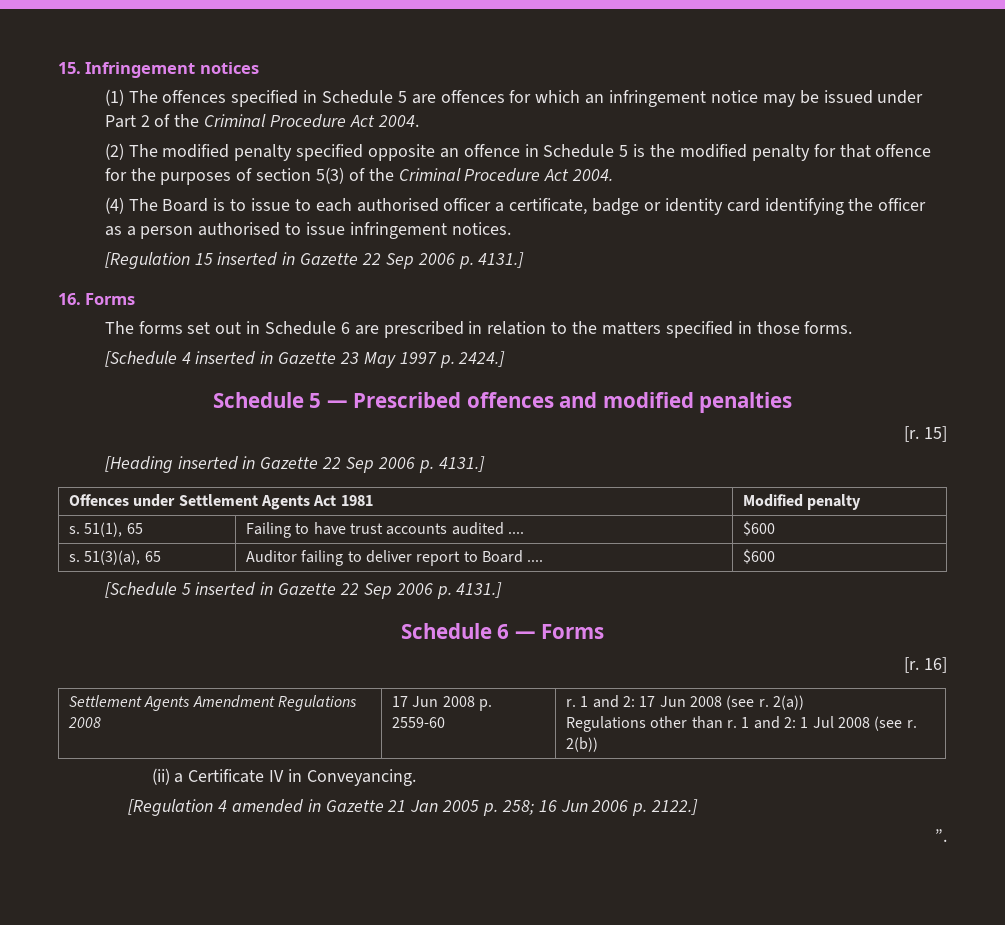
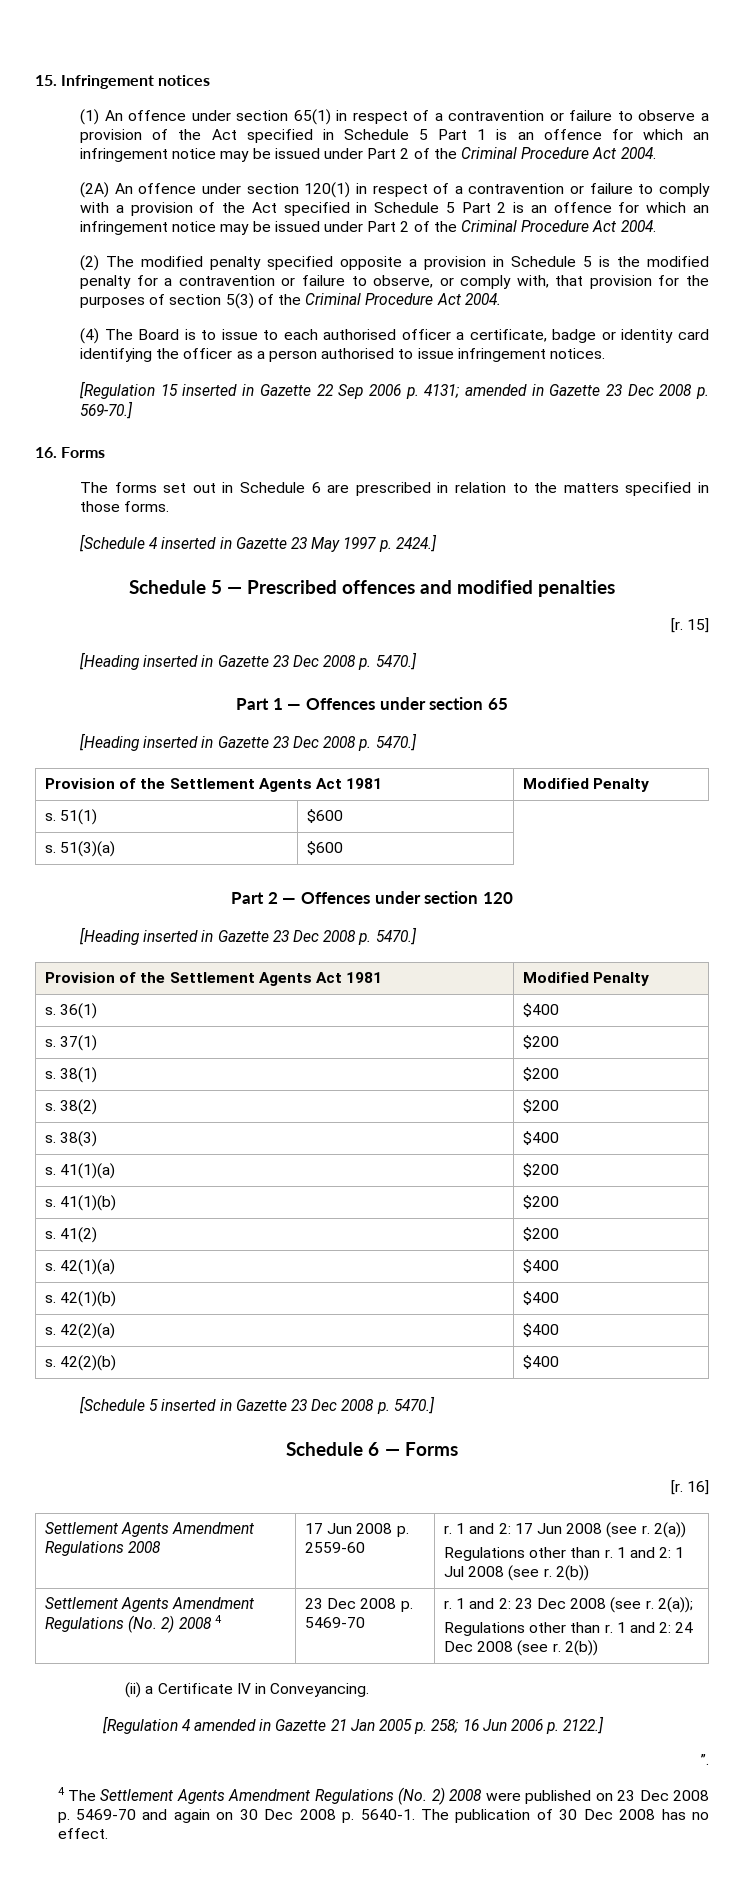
[128,90,505,107] The offences specified in Schedule 5 are offences -> [104,109,709,125] [80,129,710,143] [80,147,656,162] [80,182,710,198] [80,202,612,216] An offence under section 65(1) in respect of a contravention or failure to observe a provision of the Act specified in Schedule 5 Part 1 is an offence for which an infringement notice may be issued under Part 2 of the Criminal Procedure Act 2004. // (2A) An offence under section 120(1) in respect of a contravention or failure to comply with a provision of the Act specified in Schedule 5 Part 2 is an offence
[439,144,520,158] an offence -> [409,256,487,270] a provision
[839,144,932,158] that offence -> [164,275,652,289] a contravention or failure to observe, or comply with, that provision
[478,252,525,268] 4131.] -> [424,384,709,399] [80,401,134,419] 4131; amended in Gazette 23 Dec 2008 p. 569-70.]
[322,456,485,473] [69,494,373,510] [743,494,862,510] [69,522,143,537] [246,522,525,538] [743,521,776,536] [69,550,161,565] [246,550,544,566] [743,549,776,564] 22 Sep 2006 p. 4131.] // Offences under Settlement Agents Act 1981 | Modified penalty // s. 51(1), 65 | Failing to have trust accounts audited .... | $600 // s. 51(3)(a), 65 | Auditor failing to deliver report to Board .... | $600 -> [272,652,417,670] [236,697,508,710] [80,733,417,751] [45,778,383,792] [523,778,650,792] [45,809,98,825] [307,809,344,823] [45,841,116,857] [307,841,344,855] [231,891,513,904] [80,927,417,945] [45,972,383,986] [523,972,650,986] [45,1003,98,1019] [523,1003,560,1017] [45,1035,98,1051] [523,1035,560,1049] [45,1067,98,1083] [523,1067,560,1081] [45,1099,98,1115] [523,1099,560,1113] [45,1131,98,1147] [523,1131,560,1145] [45,1163,116,1179] [523,1163,560,1177] [45,1195,117,1211] [523,1195,560,1209] [45,1227,98,1243] [523,1227,560,1241] [45,1259,116,1275] [523,1259,560,1273] [45,1291,117,1307] [523,1291,560,1305] [45,1323,116,1339] [523,1323,560,1337] [45,1355,117,1371] [523,1355,560,1369] 23 Dec 2008 p. 5470.] // Part 1 — Offences under section 65 // [Heading inserted in Gazette 23 Dec 2008 p. 5470.] // Provision of the Settlement Agents Act 1981 | Modified Penalty // s. 51(1) | $600 // s. 51(3)(a) | $600 // Part 2 — Offences under section 120 // [Heading inserted in Gazette 23 Dec 2008 p. 5470.] // Provision of the Settlement Agents Act 1981 | Modified Penalty // s. 36(1) | $400 // s. 37(1) | $200 // s. 38(1) | $200 // s. 38(2) | $200 // s. 38(3) | $400 // s. 41(1)(a) | $200 // s. 41(1)(b) | $200 // s. 41(2) | $200 // s. 42(1)(a) | $400 // s. 42(1)(b) | $400 // s. 42(2)(a) | $400 // s. 42(2)(b) | $400
[340,582,503,599] 22 Sep 2006 p. 4131.] -> [291,1396,435,1414] 23 Dec 2008 p. 5470.]
(599, 744) none -> [45,1597,255,1612] [45,1615,222,1633] [305,1598,413,1612] [305,1617,366,1628] [444,1597,693,1613] [444,1622,694,1636] [444,1640,598,1656] // Settlement Agents Amendment Regulations (No. 2) 2008 4 | 23 Dec 2008 p. 5469-70 | r. 1 and 2: 23 Dec 2008 (see r. 2(a)); // Regulations other than r. 1 and 2: 24 Dec 2008 (see r. 2(b))
(947, 835) none -> [57,1787,709,1805] [57,1809,709,1823] [57,1828,108,1839] // 4 The Settlement Agents Amendment Regulations (No. 2) 2008 were published on 23 Dec 2008 p. 5469-70 and again on 30 Dec 2008 p. 5640-1. The publication of 30 Dec 2008 has no effect.

